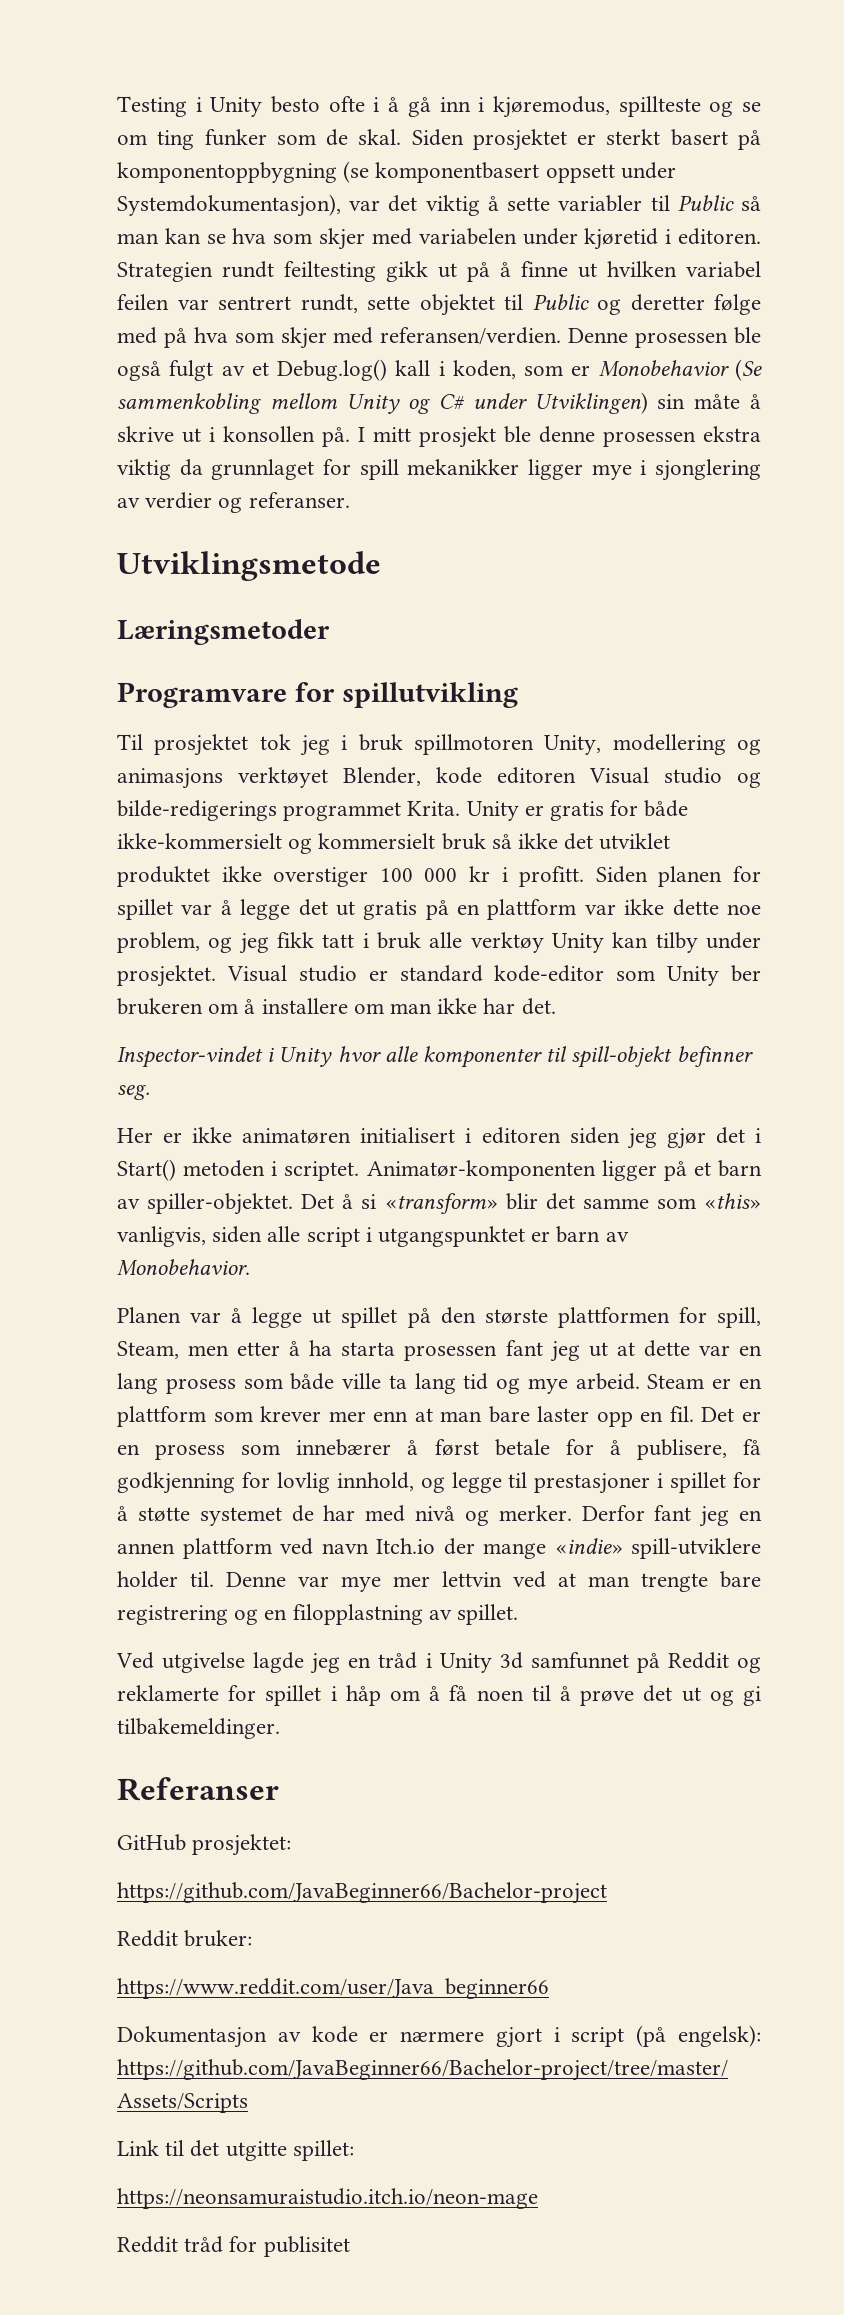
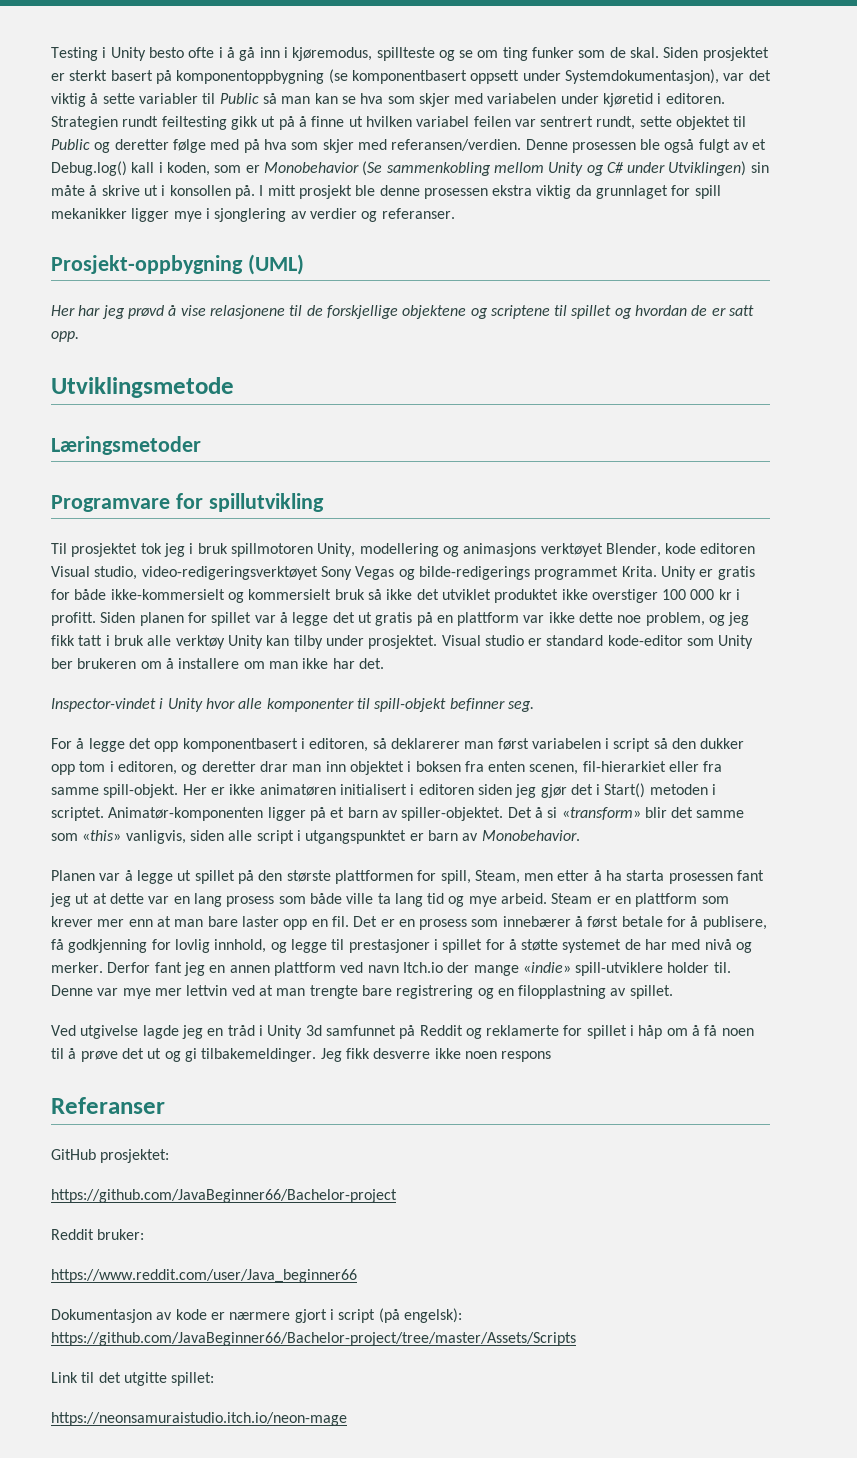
(350, 500) none -> [51,254,304,275] [51,305,755,319] [51,331,79,342] // Prosjekt-oppbygning (UML) // Her har jeg prøvd å vise relasjonene til de forskjellige objektene og scriptene til spillet og hvordan de er satt opp.
[664,767,722,784] studio -> [94,566,395,580] studio, video-redigeringsverktøyet Sony Vegas
(150, 1092) none -> [51,738,745,752] [51,761,723,775] [51,784,179,798] For å legge det opp komponentbasert i editoren, så deklarerer man først variabelen i script så den dukker opp tom i editoren, og deretter drar man inn objektet i boksen fra enten scenen, fil-hierarkiet eller fra samme spill-objekt.
(280, 1728) none -> [320,1048,552,1062] Jeg fikk desverre ikke noen respons
[117,2236,350,2257] // Reddit tråd for publisitet -> (347, 1419) none

